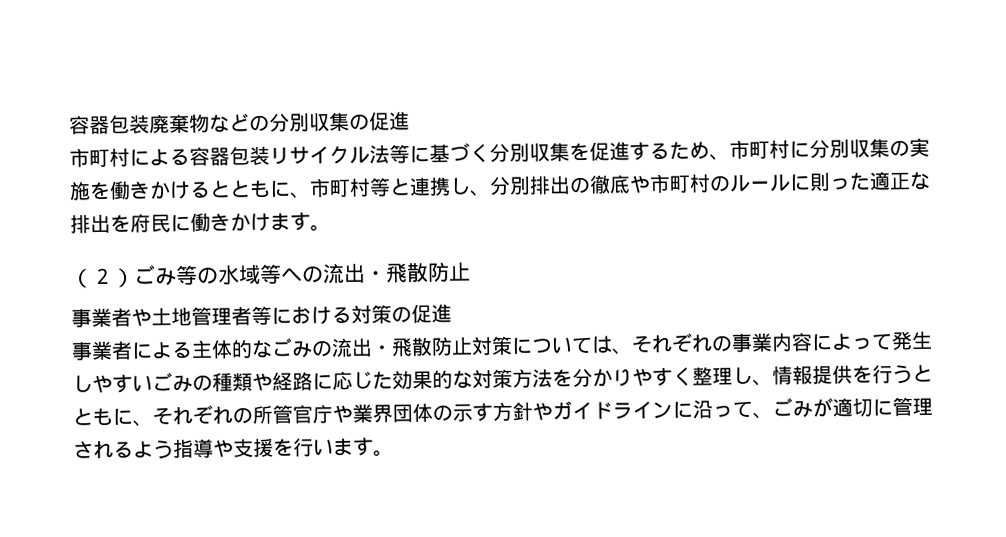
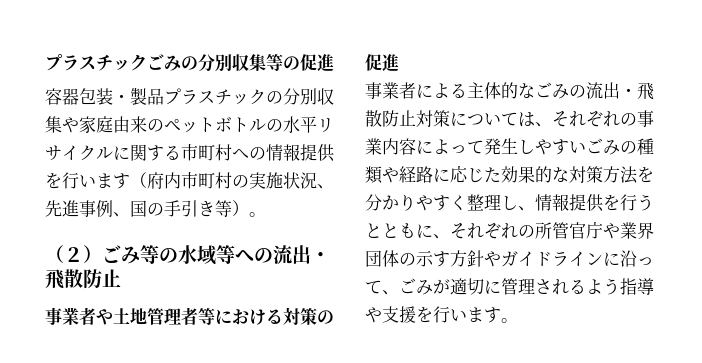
[69,111,410,135] [69,137,930,168] [69,171,931,201] [70,212,311,234] 容器包装廃棄物などの分別収集の促進 // 市町村による容器包装リサイクル法等に基づく分別収集を促進するため、市町村に分別収集の実施を働きかけるとともに、市町村等と連携し、分別排出の徹底や市町村のルールに則った適正な排出を府民に働きかけます -> [45,53,334,72] [45,87,334,105] [45,116,334,134] [45,144,335,162] [45,172,334,189] [45,200,249,217] プラスチックごみの分別収集等の促進 // 容器包装・製品プラスチックの分別収集や家庭由来のペットボトルの⽔平リサイクルに関する市町村への情報提供を行います（府内市町村の実施状況、先進事例、国の手引き等）

